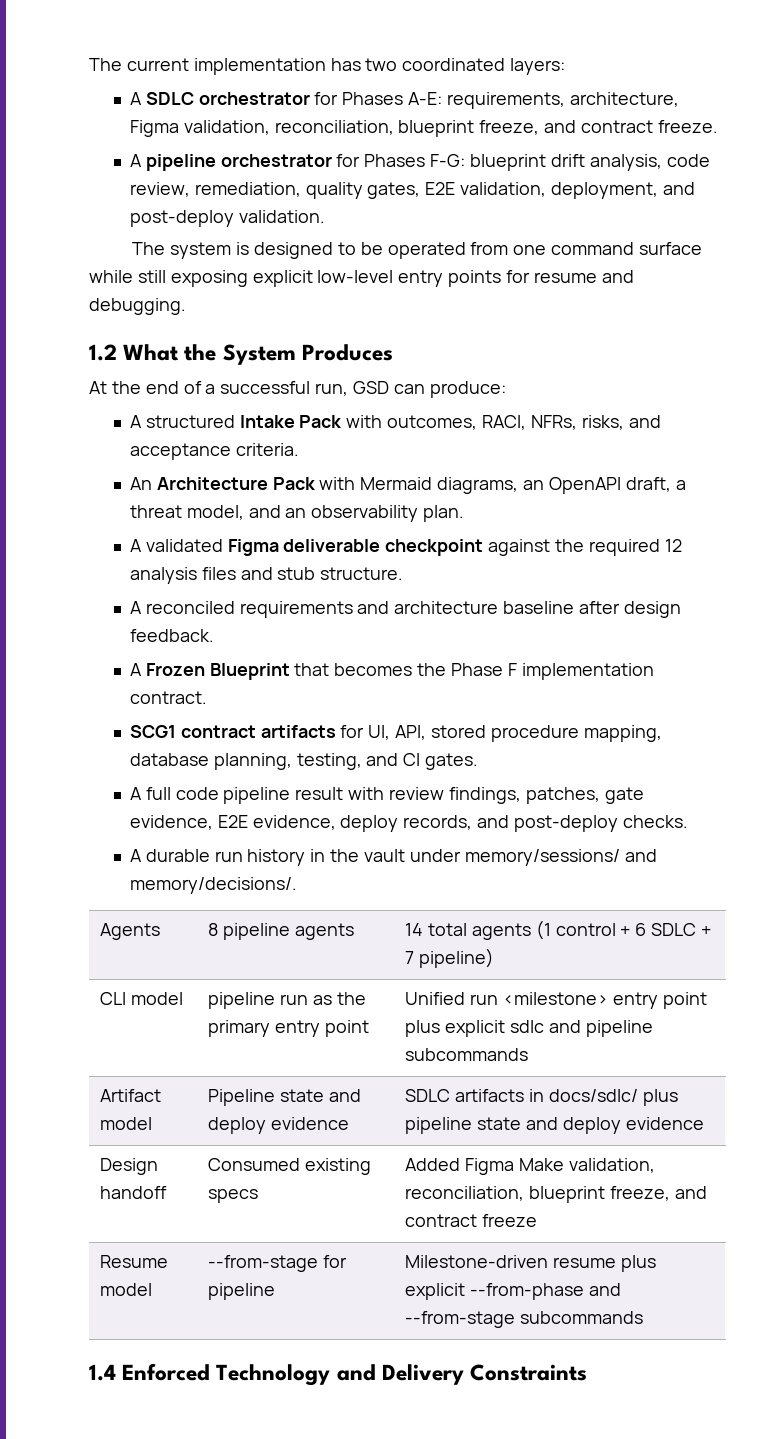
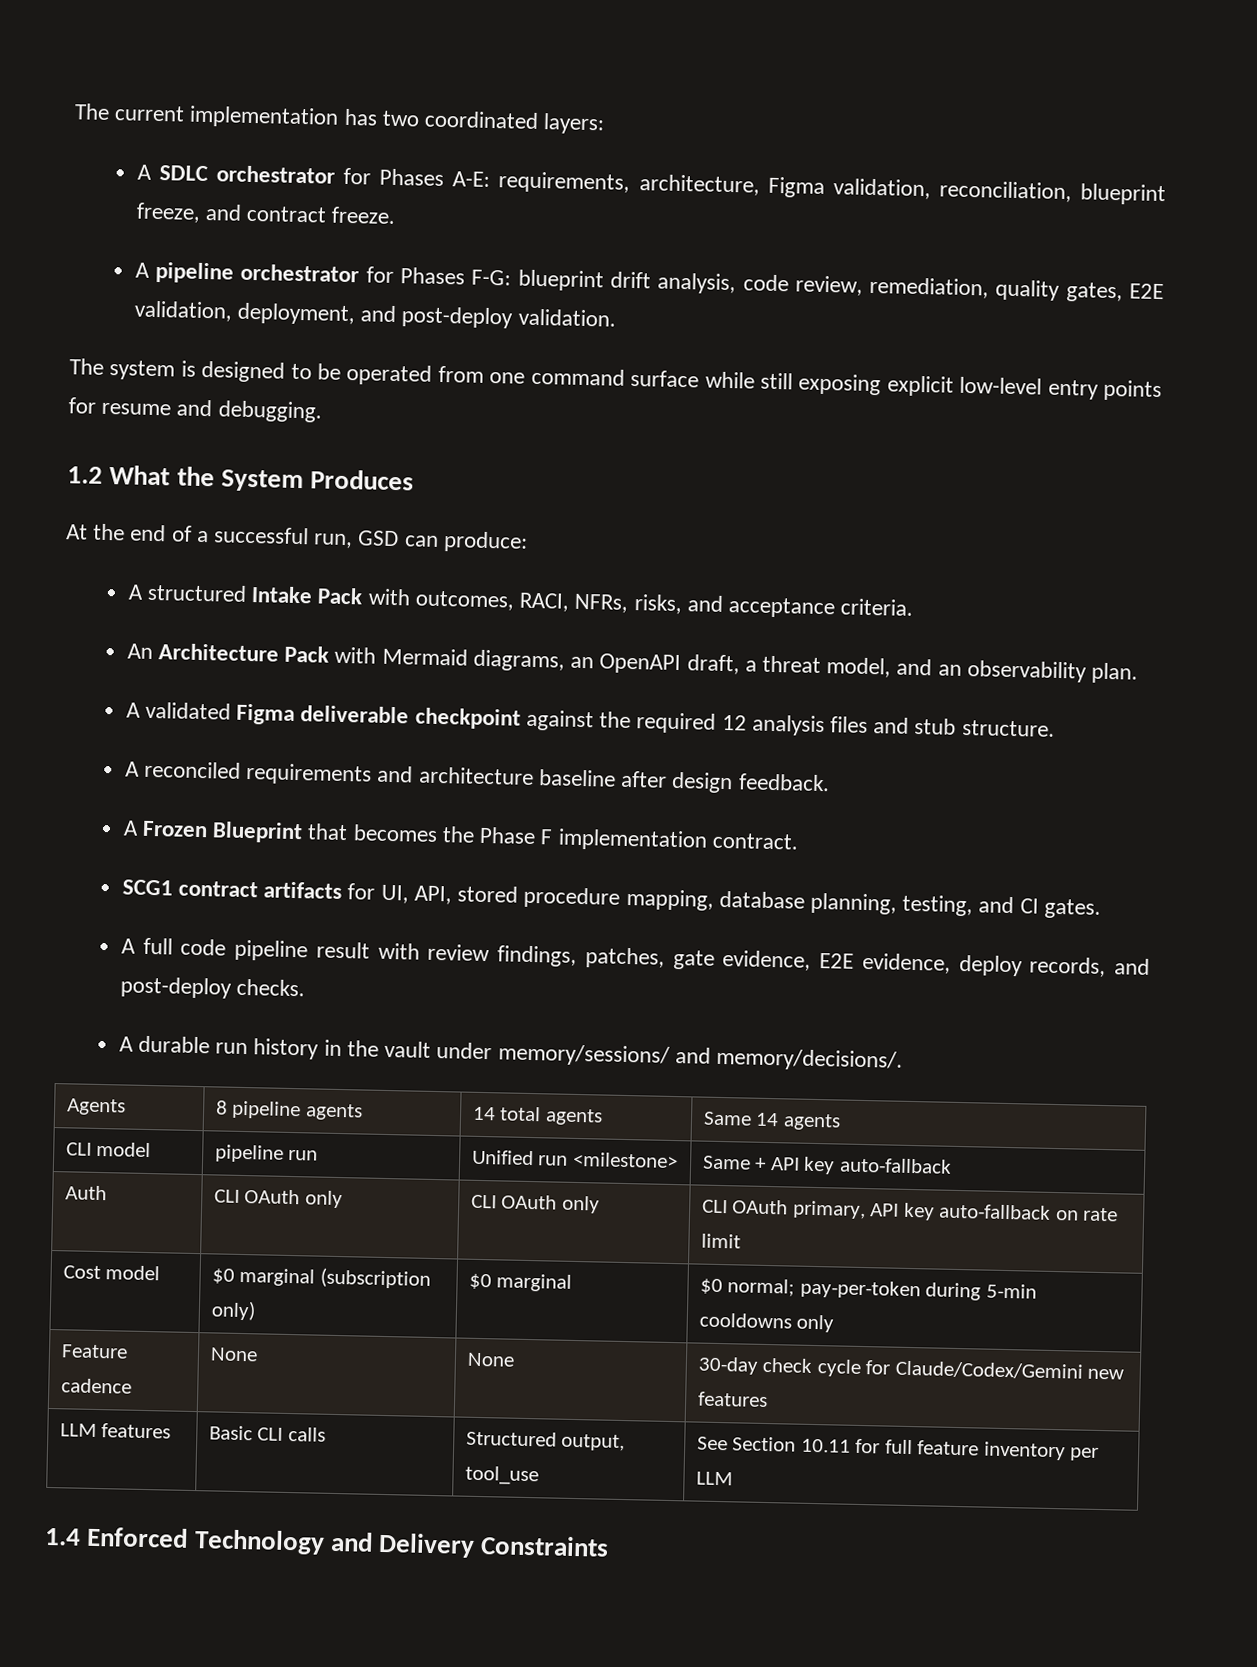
[535,920,711,940] [405,948,494,968] [100,992,183,1005] [208,992,366,1009] [208,1020,369,1037] [405,992,707,1009] [405,1020,653,1037] [405,1048,529,1061] [100,1089,162,1102] [100,1117,153,1130] [208,1089,361,1106] [208,1117,349,1134] [405,1089,678,1106] [405,1117,704,1134] [100,1158,159,1175] [100,1186,168,1199] [208,1158,371,1175] [208,1189,259,1203] [405,1158,655,1175] [405,1186,707,1203] [405,1214,537,1227] [100,1255,169,1268] [100,1283,153,1296] [208,1255,347,1272] [208,1283,276,1300] [405,1255,656,1272] [405,1283,621,1300] [405,1311,643,1328] (1 control + 6 SDLC + 7 pipeline) // CLI model | pipeline run as the primary entry point | Unified run <milestone> entry point plus explicit sdlc and pipeline subcommands // Artifact model | Pipeline state and deploy evidence | SDLC artifacts in docs/sdlc/ plus pipeline state and deploy evidence // Design handoff | Consumed existing specs | Added Figma Make validation, reconciliation, blueprint freeze, and contract freeze // Resume model | --from-stage for pipeline | Milestone-driven resume plus explicit --from-phase and --from-stage subcommands -> [702,1111,841,1131] [65,1141,152,1158] [214,1144,319,1163] [471,1149,678,1169] [701,1155,952,1175] [64,1185,107,1201] [213,1189,343,1209] [470,1194,600,1214] [701,1199,1119,1222] [700,1233,741,1249] [62,1265,161,1281] [211,1267,431,1289] [210,1300,256,1321] [468,1273,573,1292] [699,1278,1037,1301] [698,1312,835,1333] [60,1344,128,1359] [60,1378,132,1394] [209,1347,258,1362] [466,1352,515,1367] [697,1356,1125,1380] [697,1391,768,1408] [59,1423,172,1439] [208,1425,326,1442] [465,1430,626,1452] [464,1465,539,1486] [696,1436,1100,1461] [695,1471,733,1486] | Same 14 agents // CLI model | pipeline run | Unified run <milestone> | Same + API key auto-fallback // Auth | CLI OAuth only | CLI OAuth only | CLI OAuth primary, API key auto-fallback on rate limit // Cost model | $0 marginal (subscription only) | $0 marginal | $0 normal; pay-per-token during 5-min cooldowns only // Feature cadence | None | None | 30-day check cycle for Claude/Codex/Gemini new features // LLM features | Basic CLI calls | Structured output, tool_use | See Section 10.11 for full feature inventory per LLM

